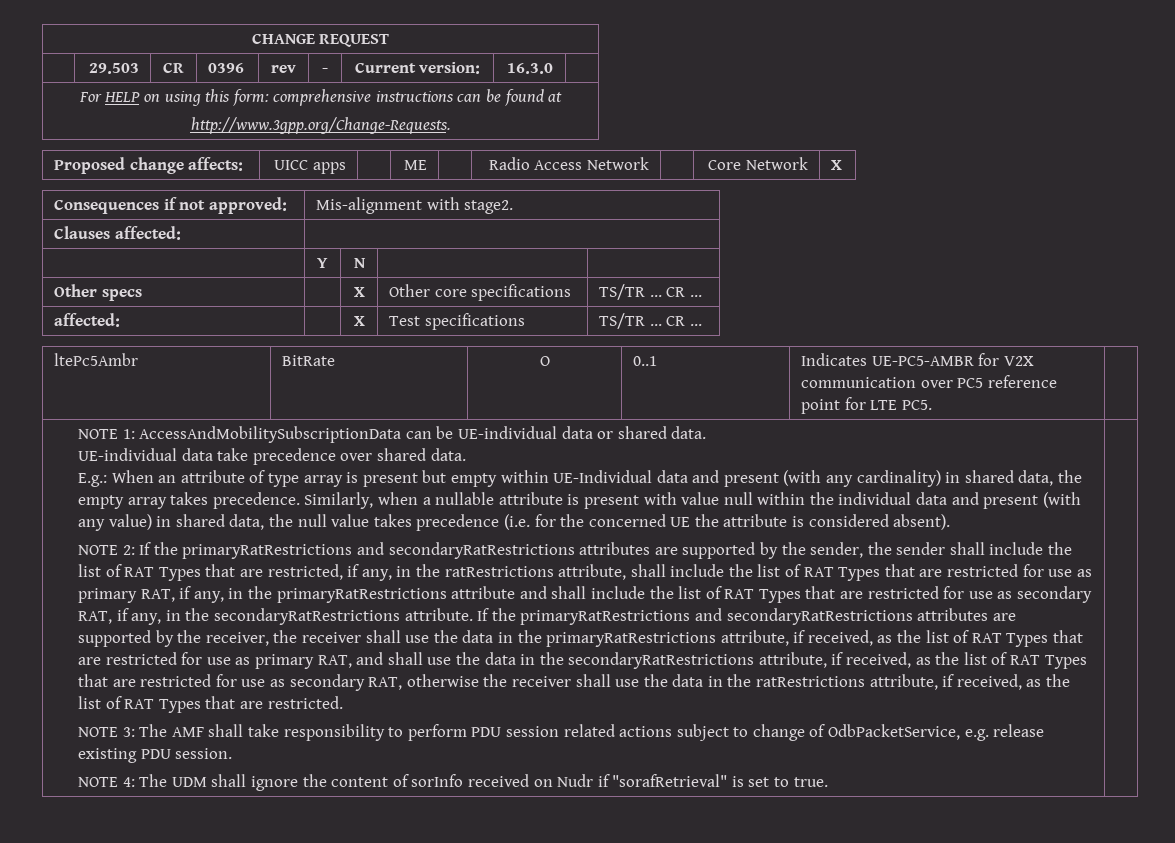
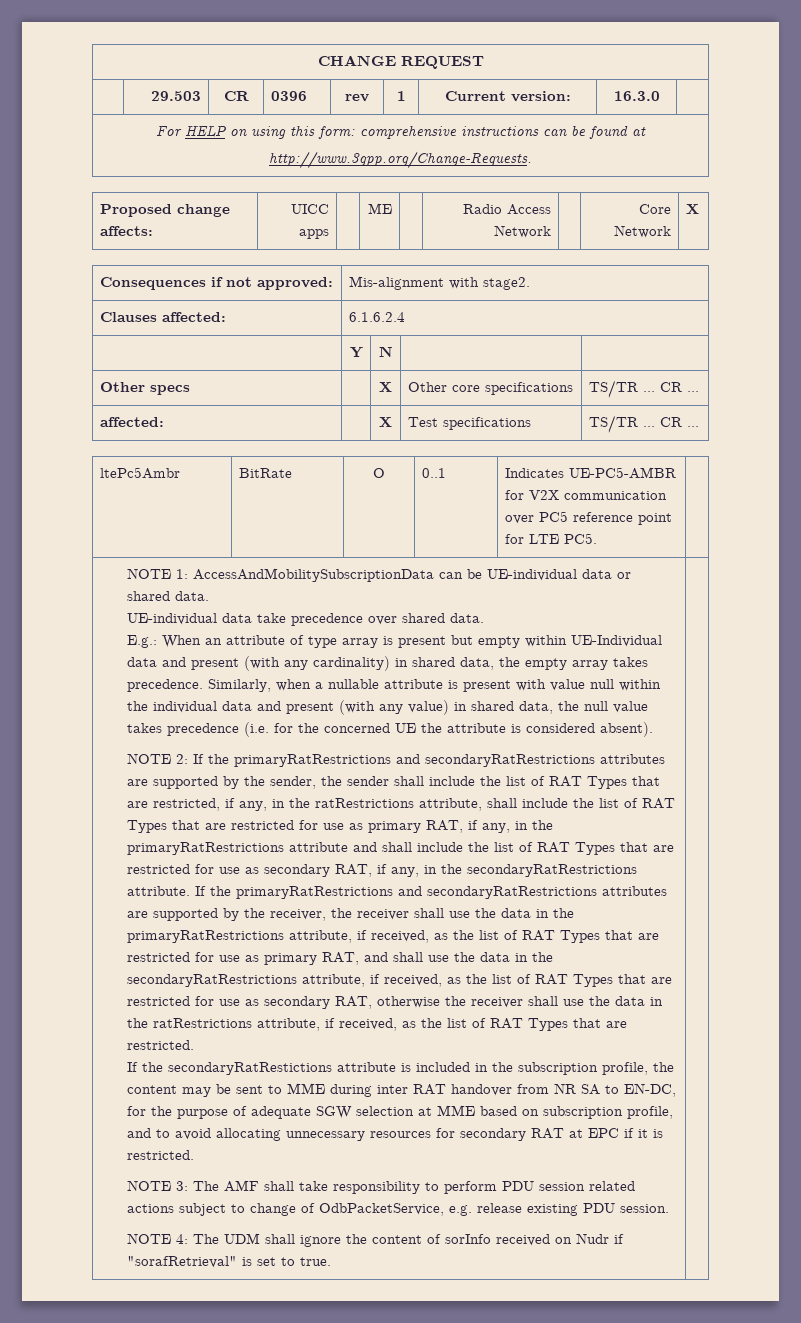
[322,68,328,73] - -> [396,91,406,101] 1
(181, 233) none -> [348,312,405,322] 6.1.6.2.4
(343, 702) none -> [126,1062,674,1075] [126,1083,676,1097] [126,1105,673,1119] [126,1128,663,1141] [126,1150,194,1160] // If the secondaryRatRestictions attribute is included in the subscription profile, the content may be sent to MME during inter RAT handover from NR SA to EN-DC, for the purpose of adequate SGW selection at MME based on subscription profile, and to avoid allocating unnecessary resources for secondary RAT at EPC if it is restricted.

